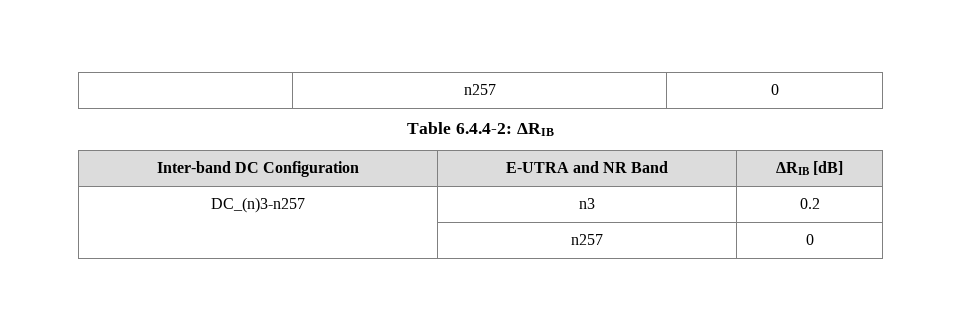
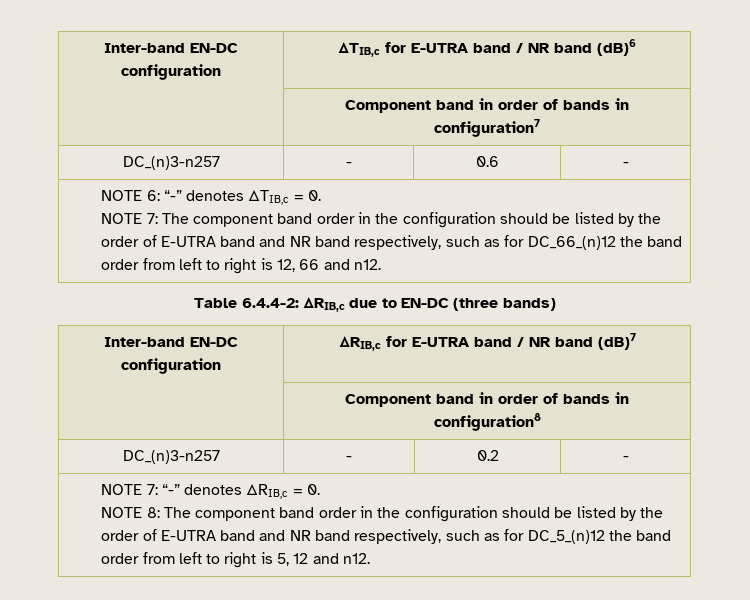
[463,84,496,95] [770,84,779,95] [407,122,554,136] [156,161,360,177] [505,161,669,173] [775,161,844,175] [211,197,305,213] [579,198,595,209] | n257 | 0 // Table 6.4.4-2: ΔRIB // Inter-band DC Configuration | E-UTRA and NR Band | ΔRIB [dB] // DC_(n)3-n257 | n3 -> [104,43,238,53] [121,64,221,80] [338,39,636,57] [345,98,629,113] [434,119,540,137] [122,156,220,170] [345,162,352,167] [475,156,499,167] [622,162,629,167] [101,190,322,205] [101,212,662,228] [101,235,683,250] [101,258,382,274] [194,297,556,312] [104,337,238,347] [121,358,221,374] [338,333,636,351] [345,392,629,407] [433,413,541,431] [122,450,220,464] [346,456,352,461] Inter-band EN-DC configuration | ΔTIB,c for E-UTRA band / NR band (dB)6 // | Component band in order of bands in configuration7 // DC_(n)3-n257 | - | 0.6 | - // NOTE 6: “-” denotes ΔTIB,c = 0. // NOTE 7: The component band order in the configuration should be listed by the order of E-UTRA band and NR band respectively, such as for DC_66_(n)12 the band order from left to right is 12, 66 and n12. // Table 6.4.4-2: ΔRIB,c due to EN-DC (three bands) // Inter-band EN-DC configuration | ΔRIB,c for E-UTRA band / NR band (dB)7 // | Component band in order of bands in configuration8 // DC_(n)3-n257 | -
[571,234,603,245] [805,234,814,245] // | n257 | 0 -> [622,456,629,461] [101,484,321,499] [101,506,664,522] [101,529,672,544] [101,552,371,568] | - // NOTE 7: “-” denotes ΔRIB,c = 0. // NOTE 8: The component band order in the configuration should be listed by the order of E-UTRA band and NR band respectively, such as for DC_5_(n)12 the band order from left to right is 5, 12 and n12.

